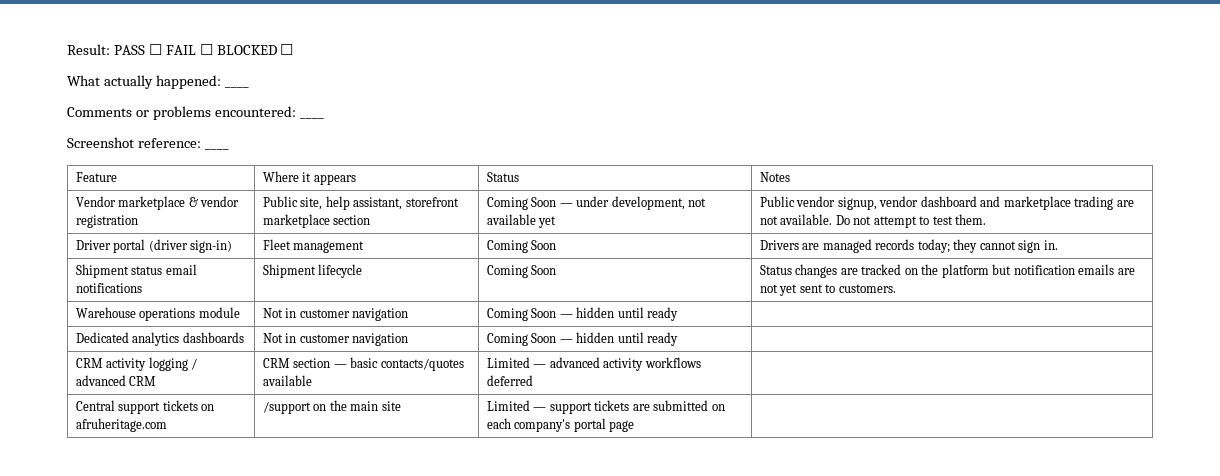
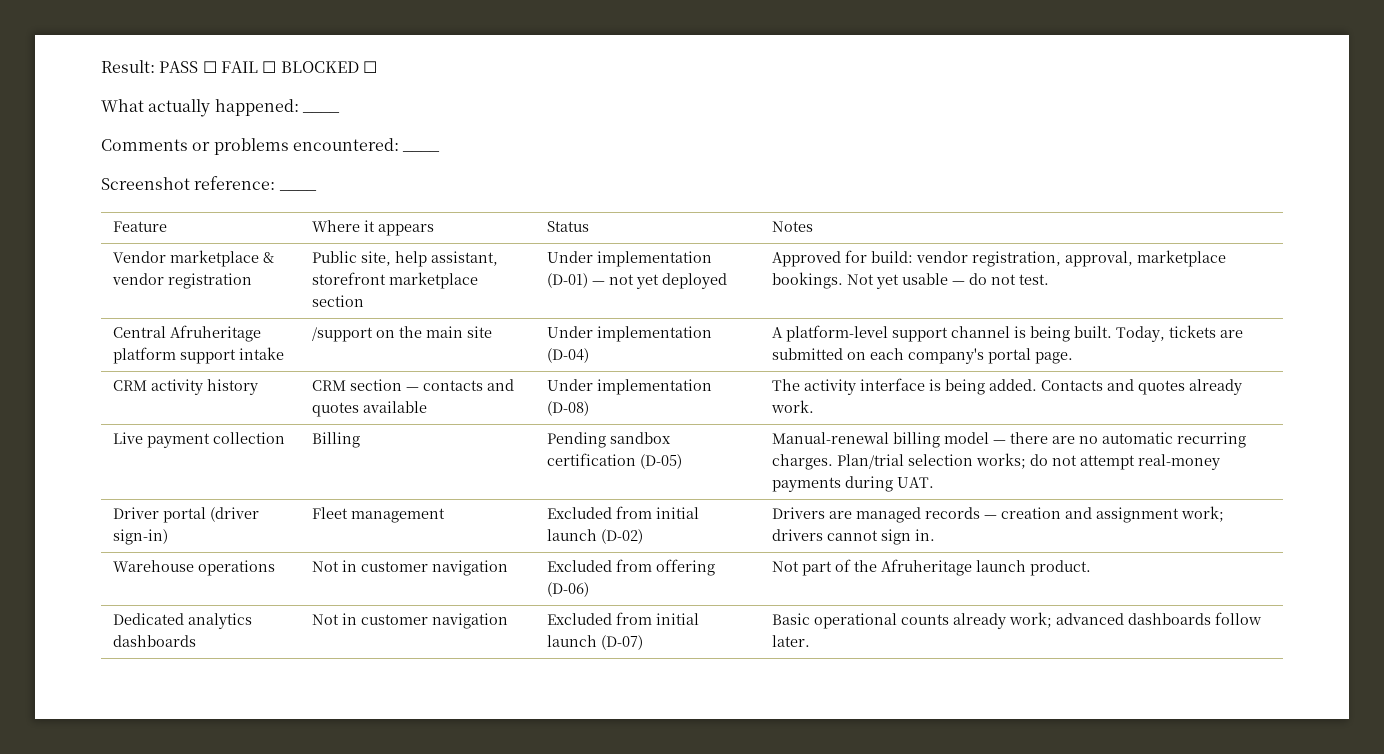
[486,196,707,210] [486,214,557,228] [759,196,1134,210] [759,214,987,228] Coming Soon — under development, not available yet | Public vendor signup, vendor dashboard and marketplace trading are not available. Do not attempt to test them. -> [546,251,712,267] [546,273,727,289] [771,250,1226,267] [771,272,1049,289] [112,325,261,342] [112,347,284,364] [311,326,492,342] [546,326,712,342] [546,348,589,363] [771,325,1243,342] [771,348,1073,364] [112,379,258,395] [311,379,514,391] [311,401,427,417] [546,379,712,395] [546,401,589,416] [771,378,1242,395] [770,400,814,413] [112,432,285,448] [311,432,360,448] [546,432,671,448] [546,453,682,469] [771,432,1246,448] [771,453,1220,470] [771,476,934,492] Under implementation (D-01) — not yet deployed | Approved for build: vendor registration, approval, marketplace bookings. Not yet usable — do not test. // Central Afruheritage platform support intake | /support on the main site | Under implementation (D-04) | A platform-level support channel is being built. Today, tickets are submitted on each company's portal page. // CRM activity history | CRM section — contacts and quotes available | Under implementation (D-08) | The activity interface is being added. Contacts and quotes already work. // Live payment collection | Billing | Pending sandbox certification (D-05) | Manual-renewal billing model — there are no automatic recurring charges. Plan/trial selection works; do not attempt real-money payments during UAT.
[486,240,557,253] Coming Soon -> [546,506,699,519] [546,529,643,544] Excluded from initial launch (D-02)
[917,239,1058,253] [75,264,197,278] [75,283,142,293] [262,264,363,278] [486,265,557,278] [759,264,1135,278] [759,284,896,296] today; they cannot sign in. // Shipment status email notifications | Shipment lifecycle | Coming Soon | Status changes are tracked on the platform but notification emails are not yet sent to customers. -> [983,506,1224,523] [771,529,935,545] — creation and assignment work; drivers cannot sign in.
[198,307,240,318] [262,308,409,321] [486,307,679,321] module | Not in customer navigation | Coming Soon — hidden until ready | -> [311,560,508,576] [546,559,715,576] [546,582,589,597] [771,559,1091,576] | Not in customer navigation | Excluded from offering (D-06) | Not part of the Afruheritage launch product.
[486,332,679,346] [75,357,198,371] [75,375,157,386] [262,357,464,371] [262,375,312,386] [486,357,701,371] [486,375,533,386] [75,400,215,414] [75,418,167,432] [262,400,401,414] [486,400,725,414] [486,418,635,432] Coming Soon — hidden until ready | // CRM activity logging / advanced CRM | CRM section — basic contacts/quotes available | Limited — advanced activity workflows deferred | // Central support tickets on afruheritage.com | /support on the main site | Limited — support tickets are submitted on each company's portal page | -> [546,612,699,625] [546,635,643,650] [771,612,1262,629] [771,635,810,647] Excluded from initial launch (D-07) | Basic operational counts already work; advanced dashboards follow later.

